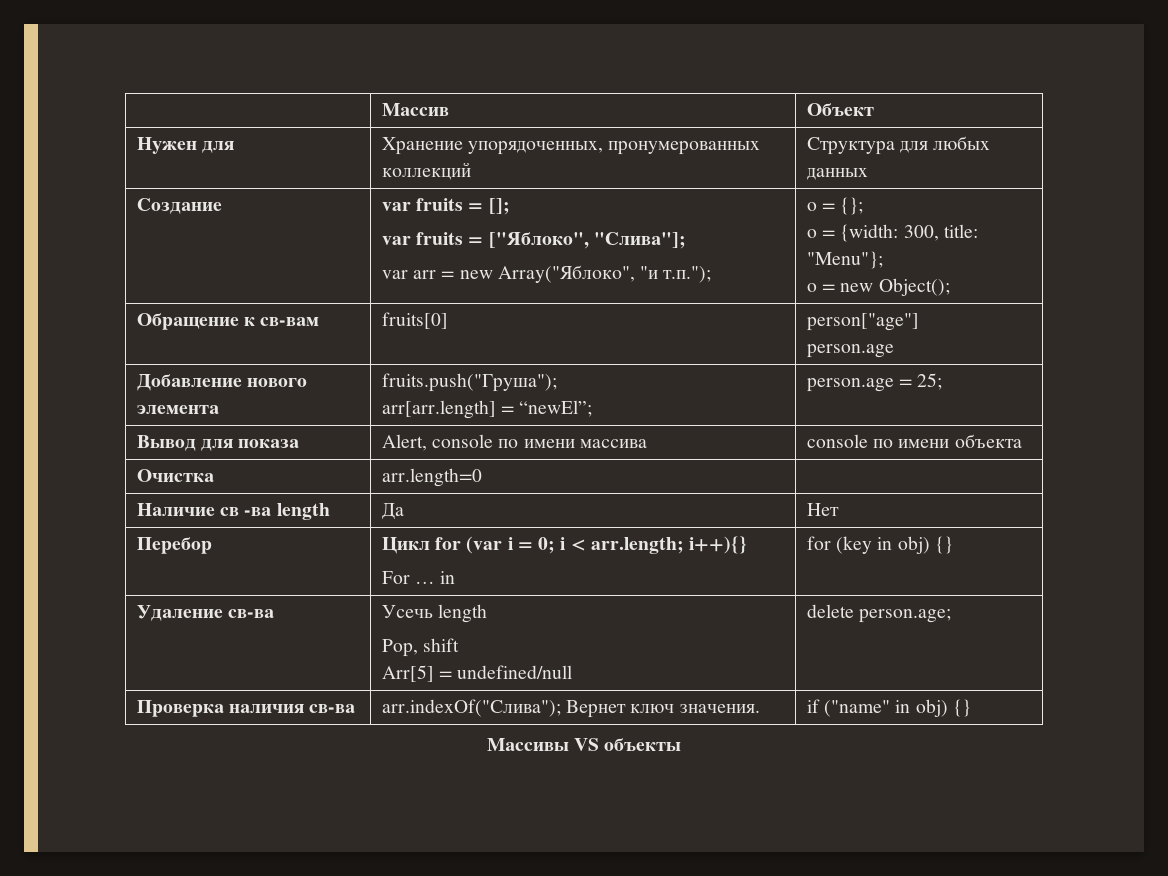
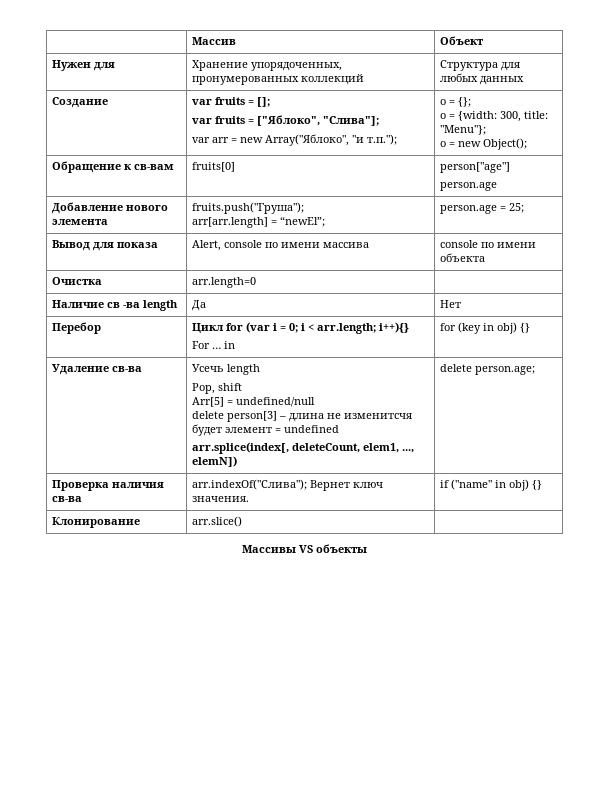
(573, 672) none -> [191,411,412,422] [191,424,339,436] [191,442,414,454] [191,456,237,467] // delete person[3] – длина не изменитсчя будет элемент = undefined // arr.splice(index[, deleteCount, elem1, ..., elemN])
(971, 708) none -> [51,517,140,528] [191,516,242,527] // Клонирование | arr.slice() |

